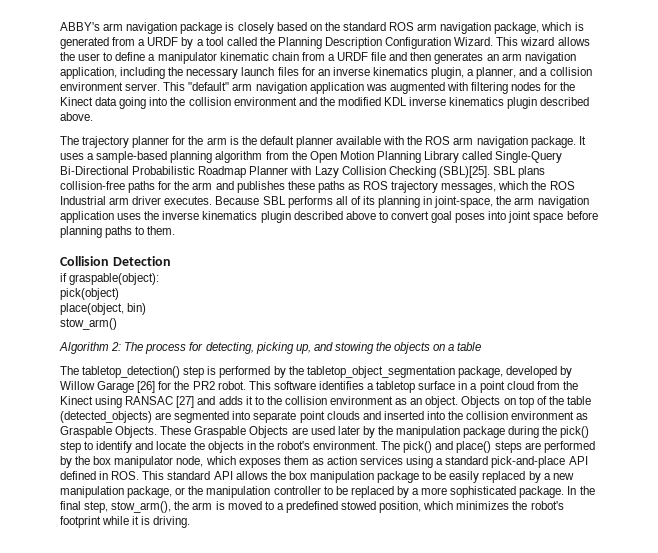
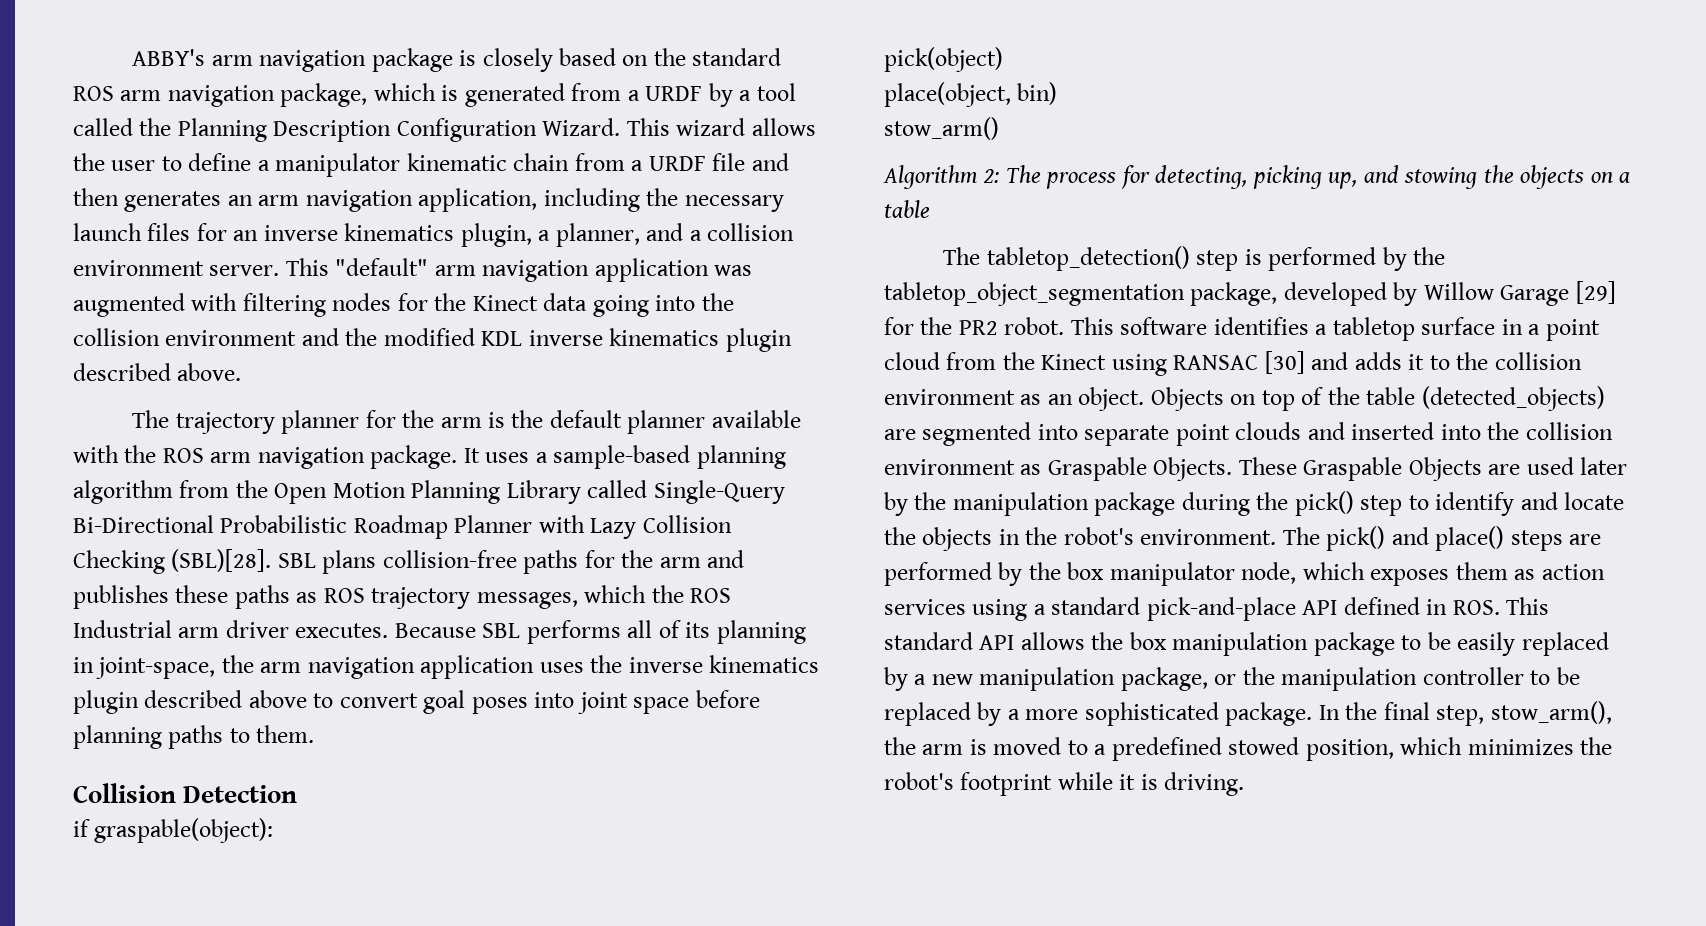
[438,166,490,178] (SBL)[25]. -> [171,549,272,572] (SBL)[28].
[137,381,156,393] [26] -> [1575,281,1616,304] [29]
[176,396,195,408] [27] -> [1264,351,1305,374] [30]

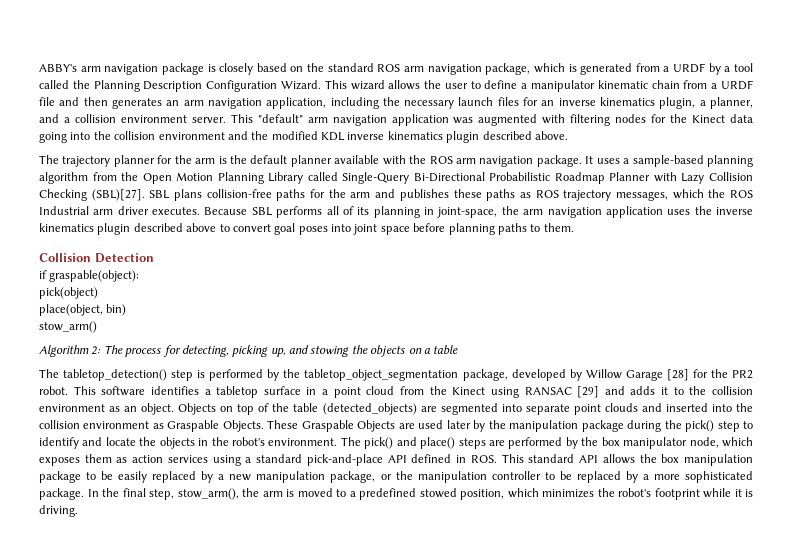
[171,549,272,572] (SBL)[28]. -> [91,189,145,201] (SBL)[27].
[1575,281,1616,304] [29] -> [666,369,689,381] [28]
[1264,351,1305,374] [30] -> [577,386,600,398] [29]

